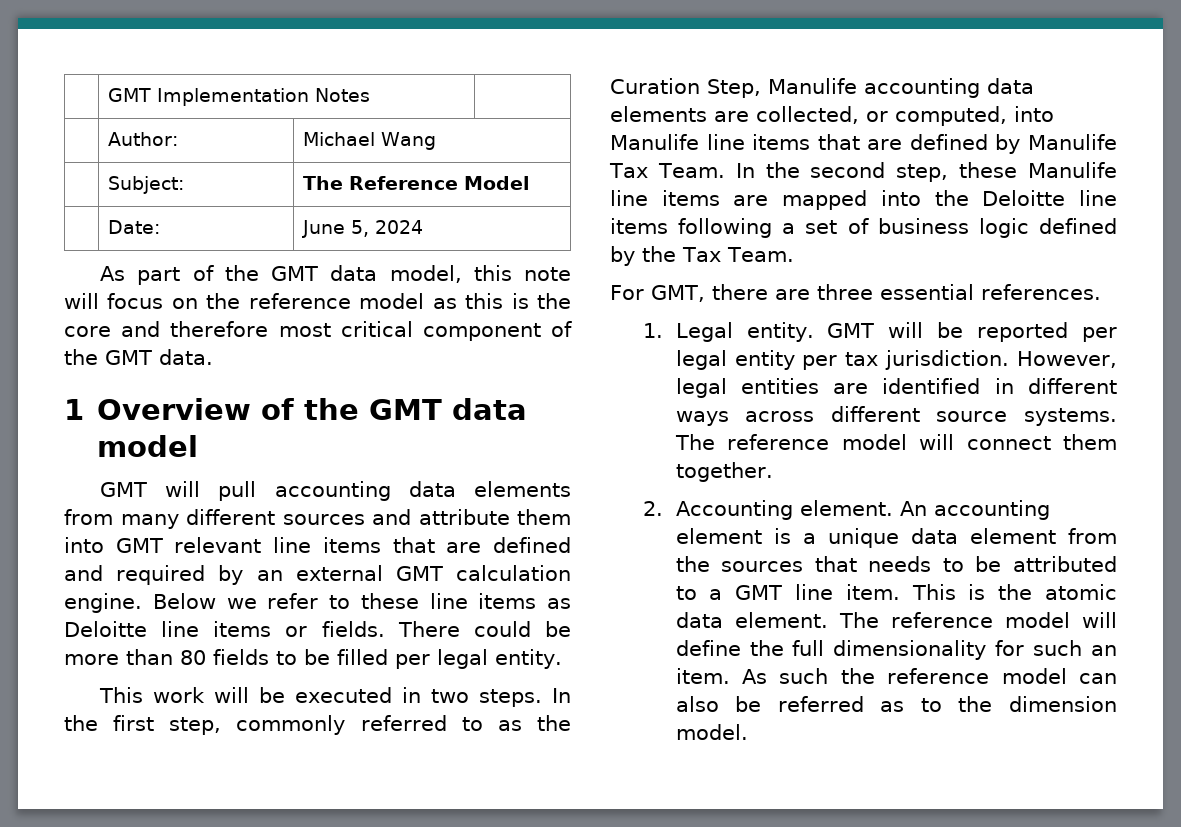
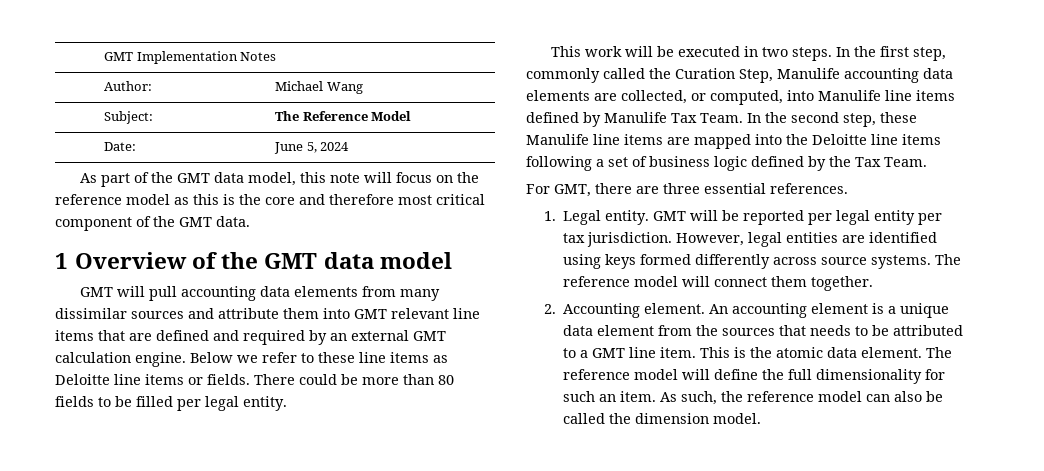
[186,509,275,525] different -> [55,308,127,319] dissimilar
[360,715,522,731] referred to as -> [603,68,645,79] called
[817,134,903,150] that are -> (955, 95) none
[994,378,1117,394] [675,406,920,426] in different ways across different -> [563,254,818,269] using keys formed differently across
[779,668,829,684] such -> [681,391,718,405] such,
[777,696,942,712] referred as to -> [563,413,606,424] called

